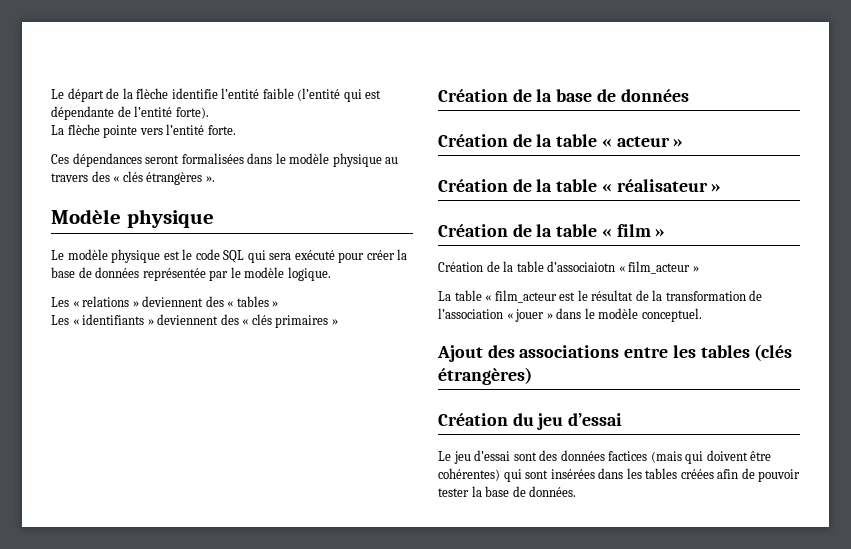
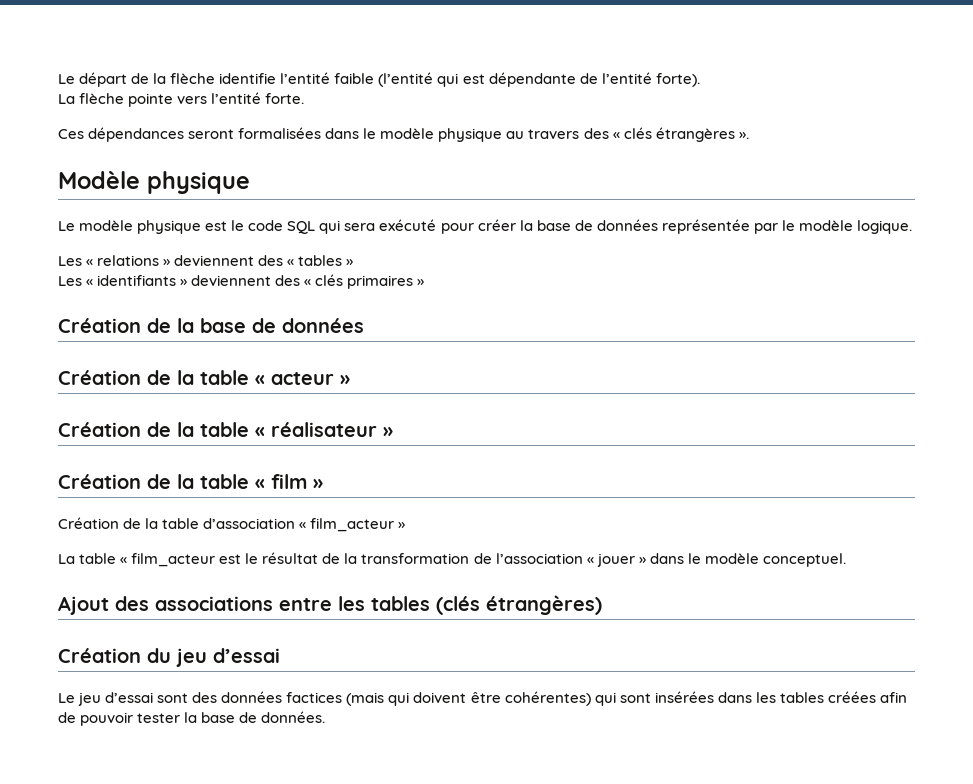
[547,261,616,272] d’associaiotn -> [203,518,296,529] d’association

